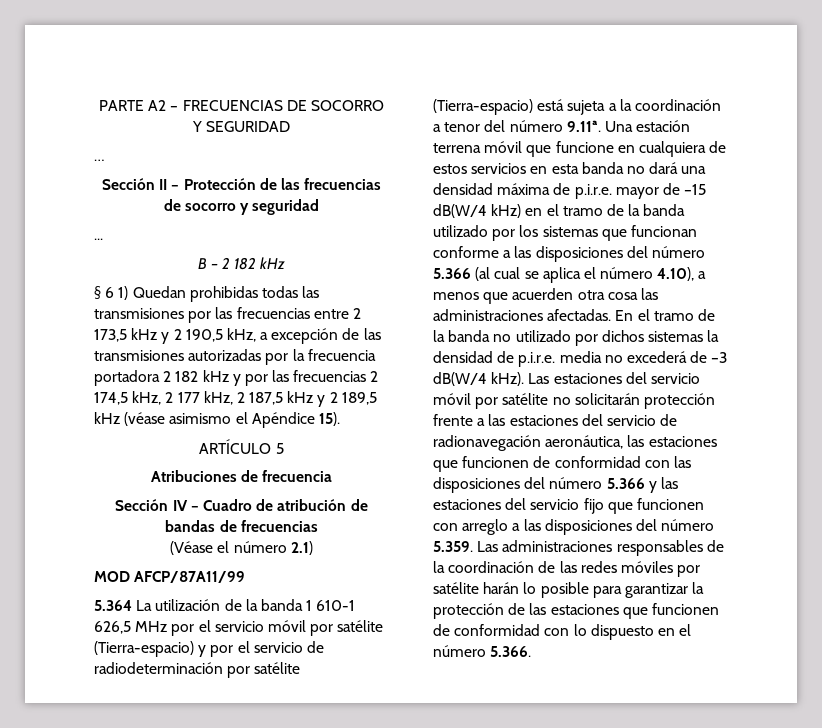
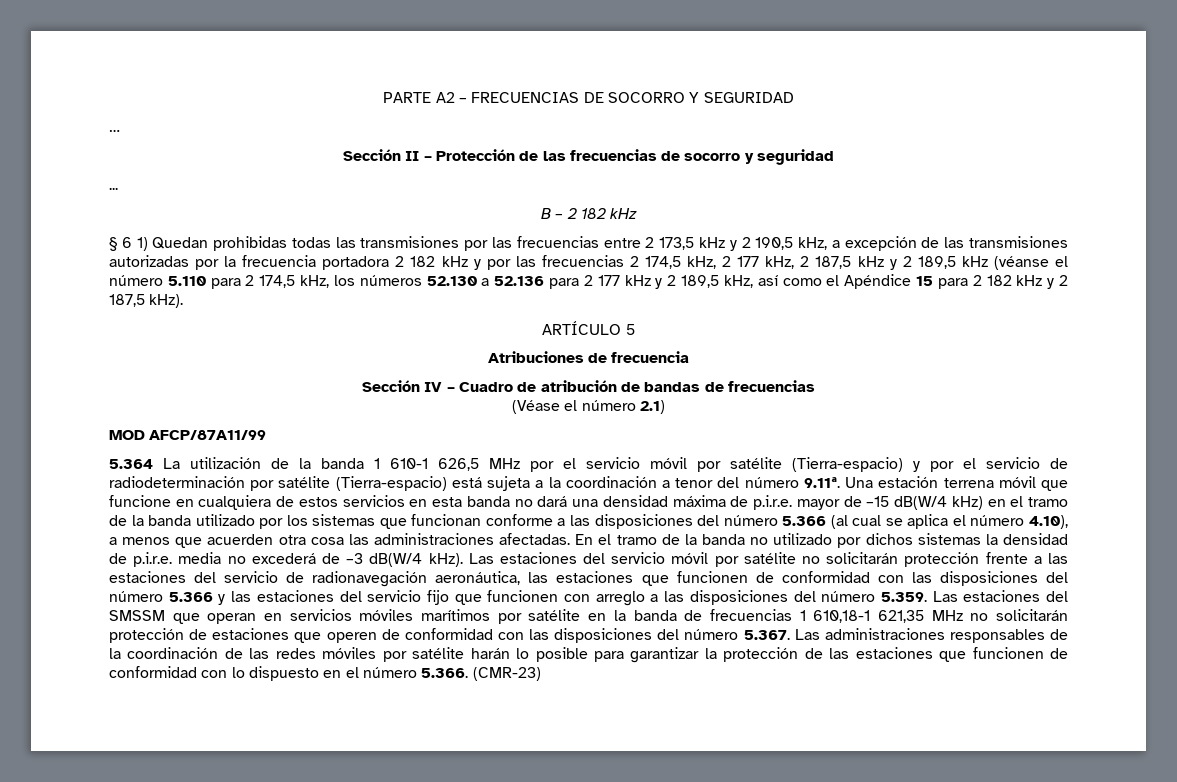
[124,412,340,428] (véase asimismo el Apéndice 15). -> [993,256,1069,270] [109,274,1068,289] [109,294,184,308] (véanse el número 5.110 para 2 174,5 kHz, los números 52.130 a 52.136 para 2 177 kHz y 2 189,5 kHz, así como el Apéndice 15 para 2 182 kHz y 2 187,5 kHz).
(499, 546) none -> [963,590,1069,602] [109,609,1069,624] [109,628,820,643] estaciones del SMSSM que operan en servicios móviles marítimos por satélite en la banda de frecuencias 1 610,18-1 621,35 MHz no solicitarán protección de estaciones que operen de conformidad con las disposiciones del número 5.367. Las
(532, 651) none -> [472,667,541,681] (CMR-23)

